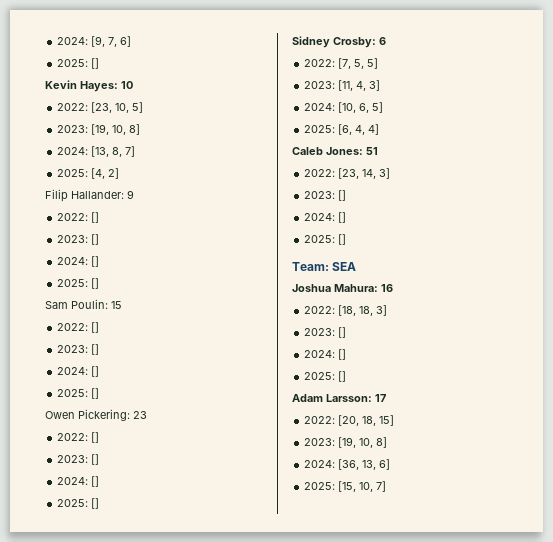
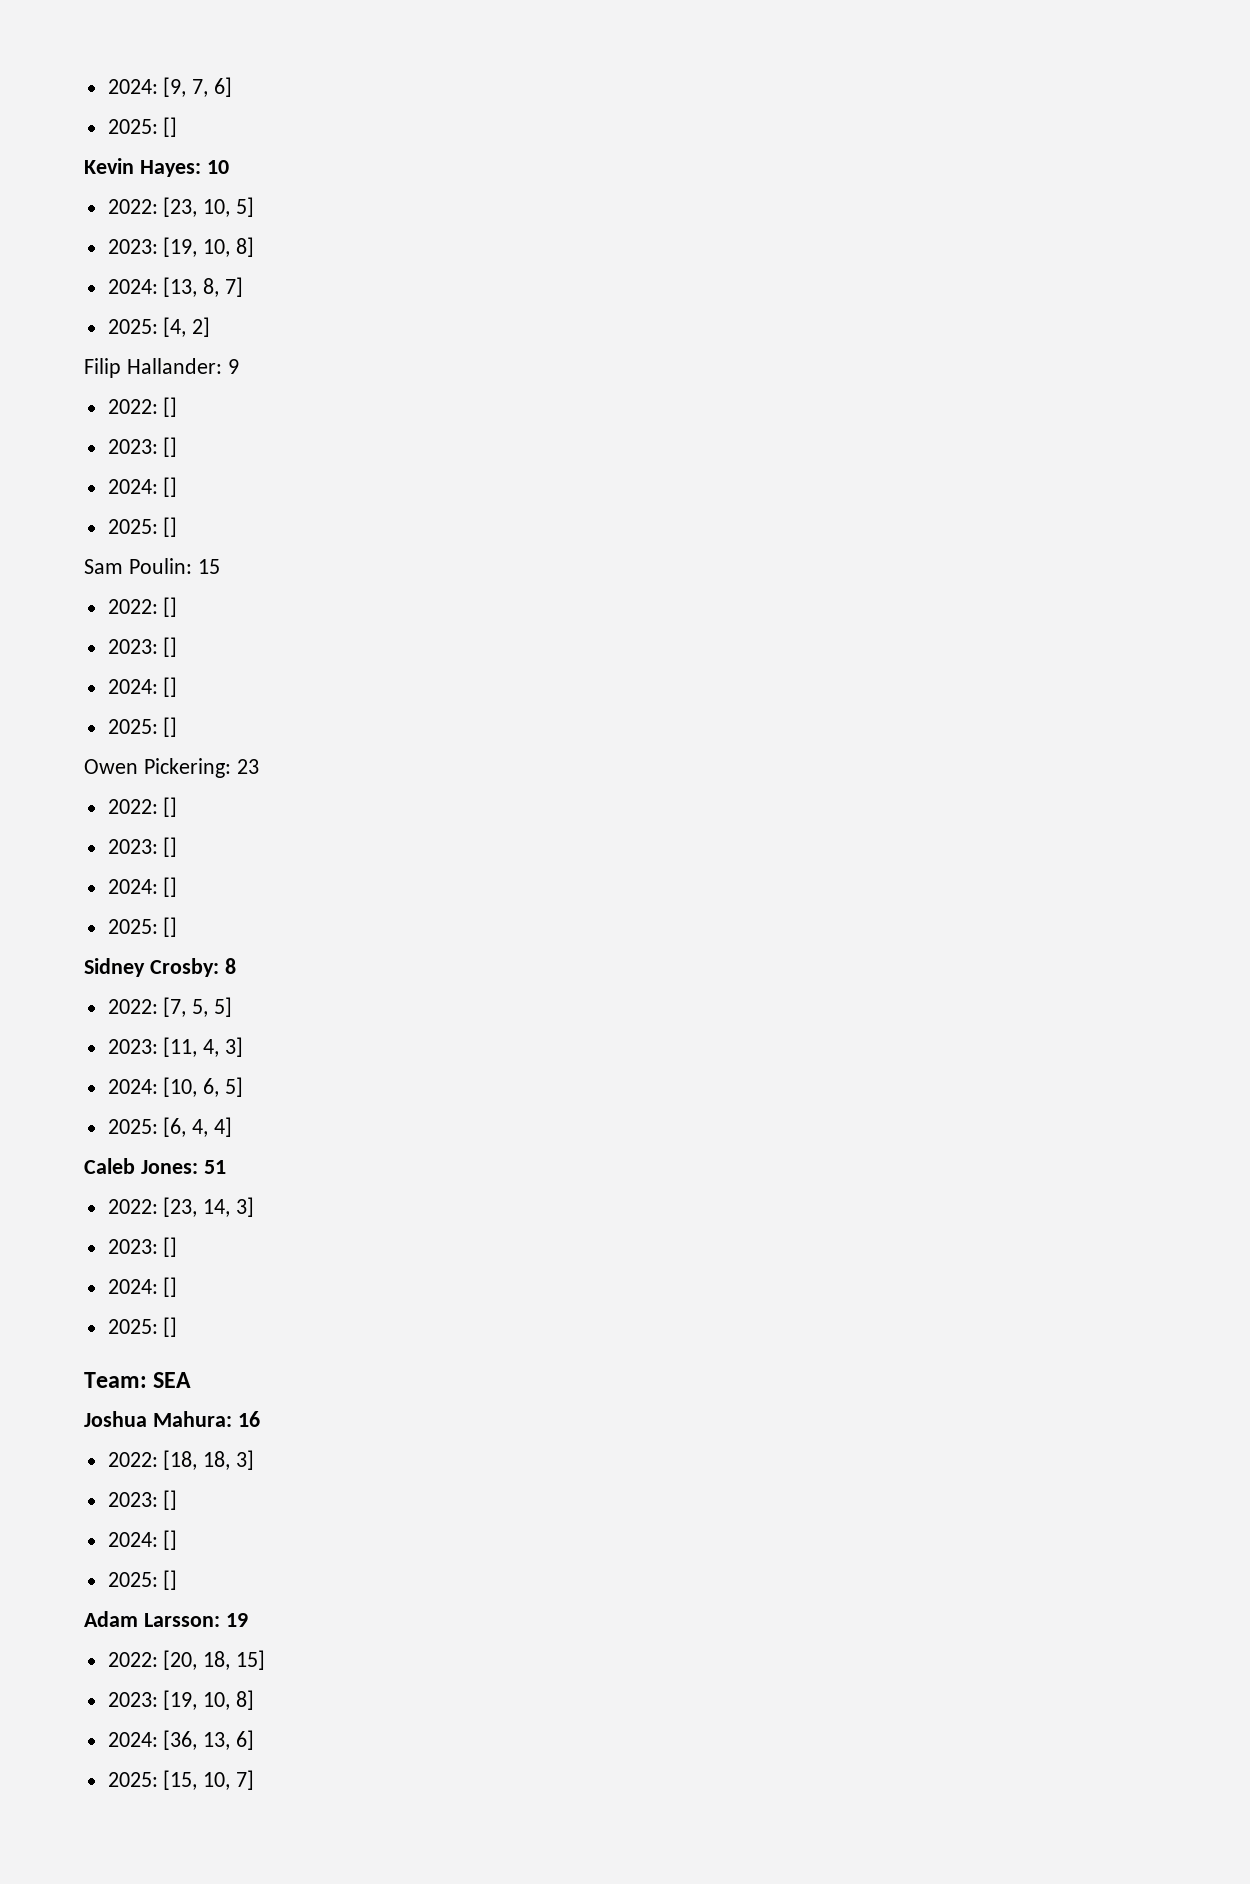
[379,37,386,45] 6 -> [224,958,236,974] 8
[375,394,386,402] 17 -> [225,1613,248,1627] 19

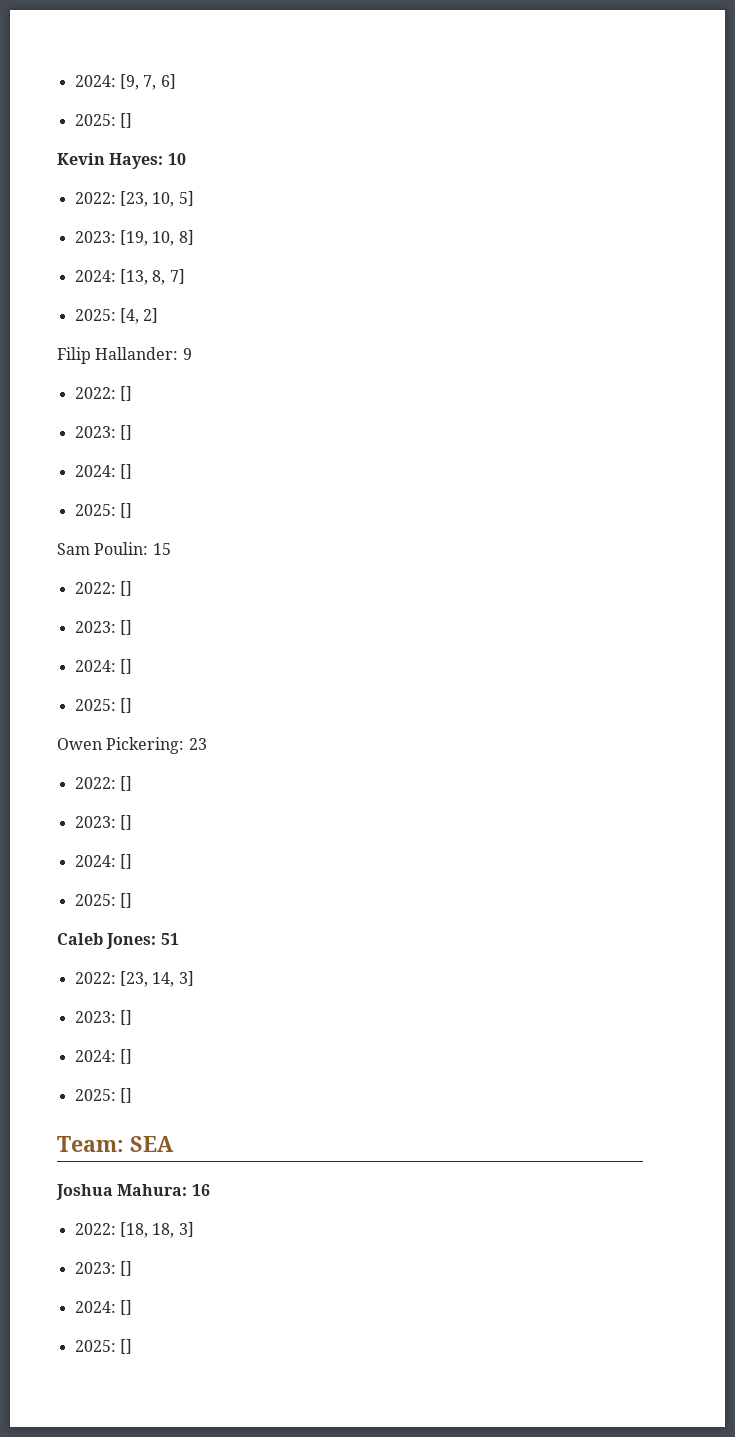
[84,958,236,977] [107,997,233,1017] [107,1037,244,1057] [107,1077,244,1097] [107,1117,233,1137] // Sidney Crosby: 8 // 2022: [7, 5, 5] // 2023: [11, 4, 3] // 2024: [10, 6, 5] // 2025: [6, 4, 4] -> (132, 900) none
[84,1611,248,1627] [107,1650,266,1670] [107,1690,255,1710] [107,1730,255,1750] [107,1770,255,1790] // Adam Larsson: 19 // 2022: [20, 18, 15] // 2023: [19, 10, 8] // 2024: [36, 13, 6] // 2025: [15, 10, 7] -> (132, 1346) none

